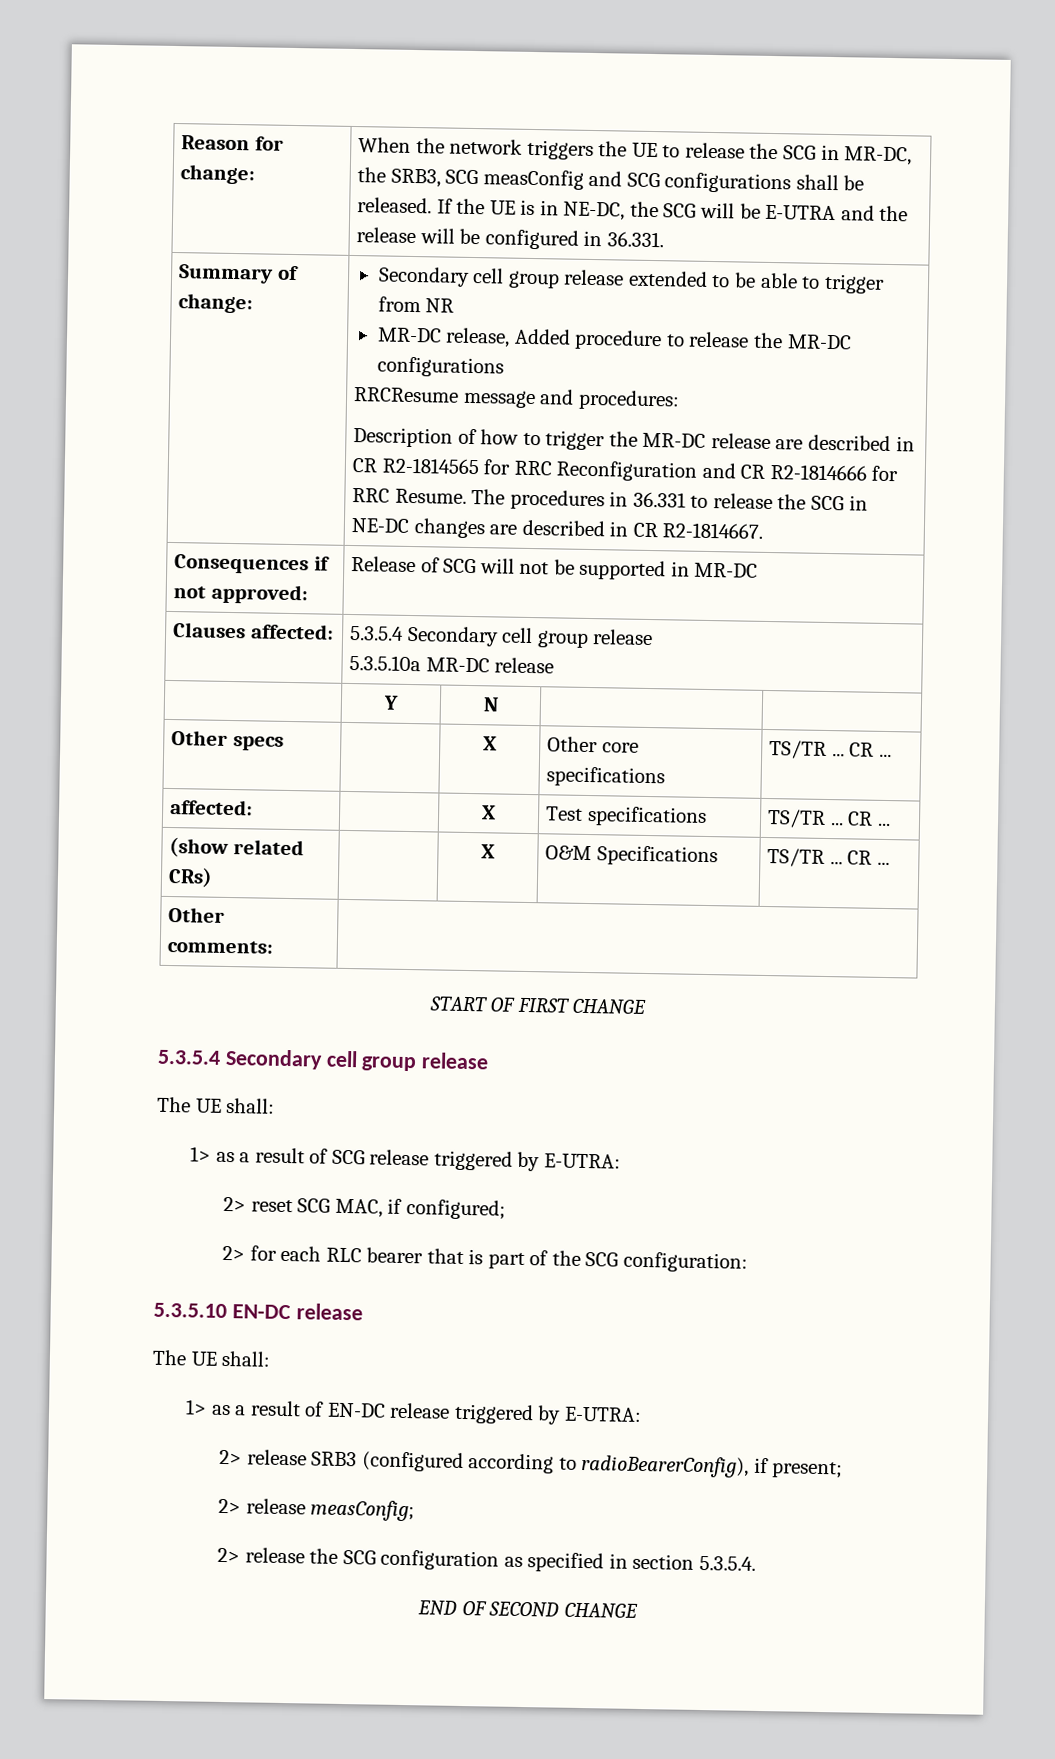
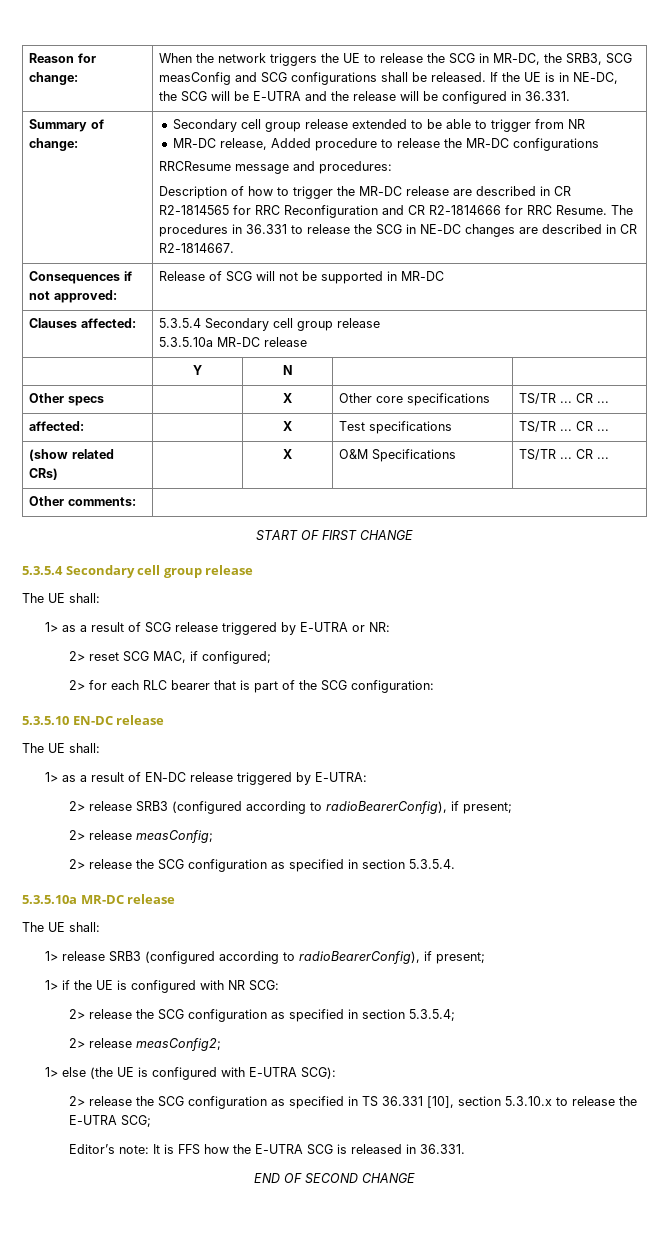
[543,1153,621,1169] E-UTRA: -> [300,622,391,632] E-UTRA or NR:
(756, 1563) none -> [22,894,176,904] [22,922,100,932] [45,951,486,964] [45,980,280,993] [68,1009,455,1022] [68,1038,221,1051] [45,1067,337,1080] [68,1096,637,1109] [68,1115,151,1127] [68,1144,465,1155] // 5.3.5.10a MR-DC release // The UE shall: // 1> release SRB3 (configured according to radioBearerConfig), if present; // 1> if the UE is configured with NR SCG: // 2> release the SCG configuration as specified in section 5.3.5.4; // 2> release measConfig2; // 1> else (the UE is configured with E-UTRA SCG): // 2> release the SCG configuration as specified in TS 36.331 [10], section 5.3.10.x to release the E-UTRA SCG; // Editor’s note: It is FFS how the E-UTRA SCG is released in 36.331.

